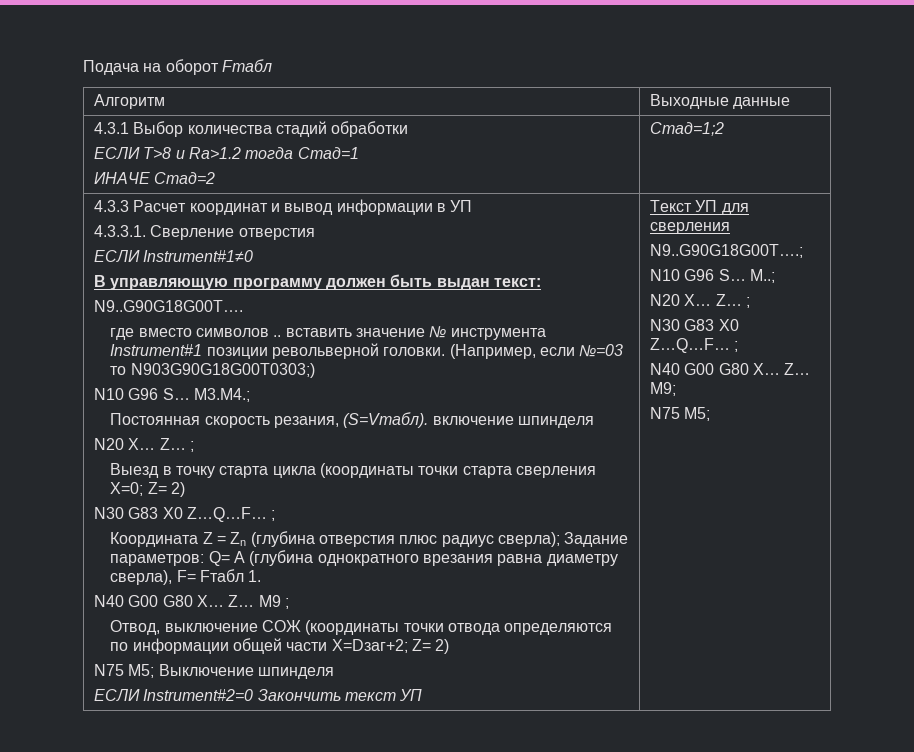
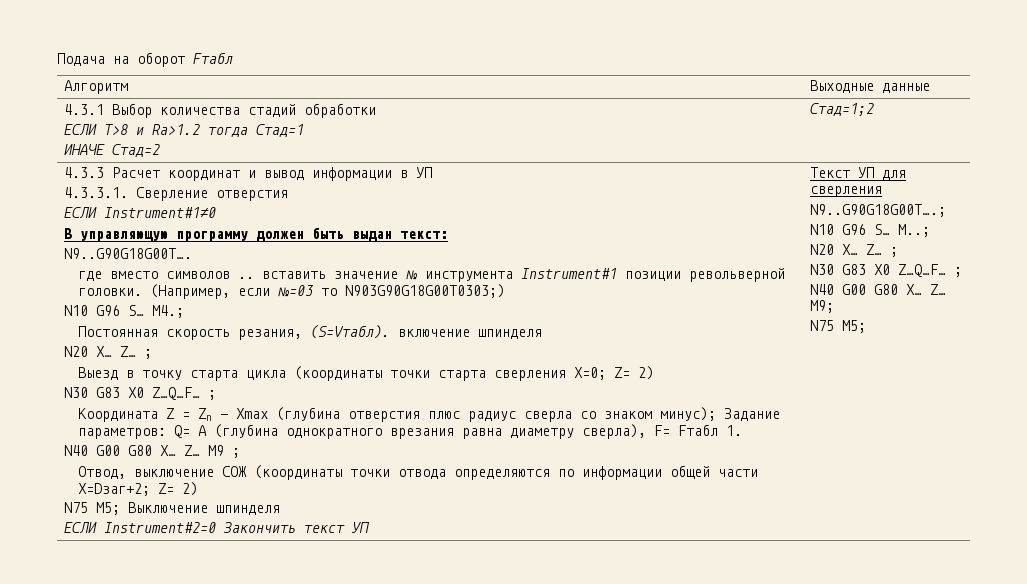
[193,388,250,402] M3.М4.; -> [152,305,185,318] М4.;
(247, 539) none -> [220,408,269,419] - Xmax
[497,532,560,547] сверла); -> [524,407,717,422] сверла со знаком минус);

